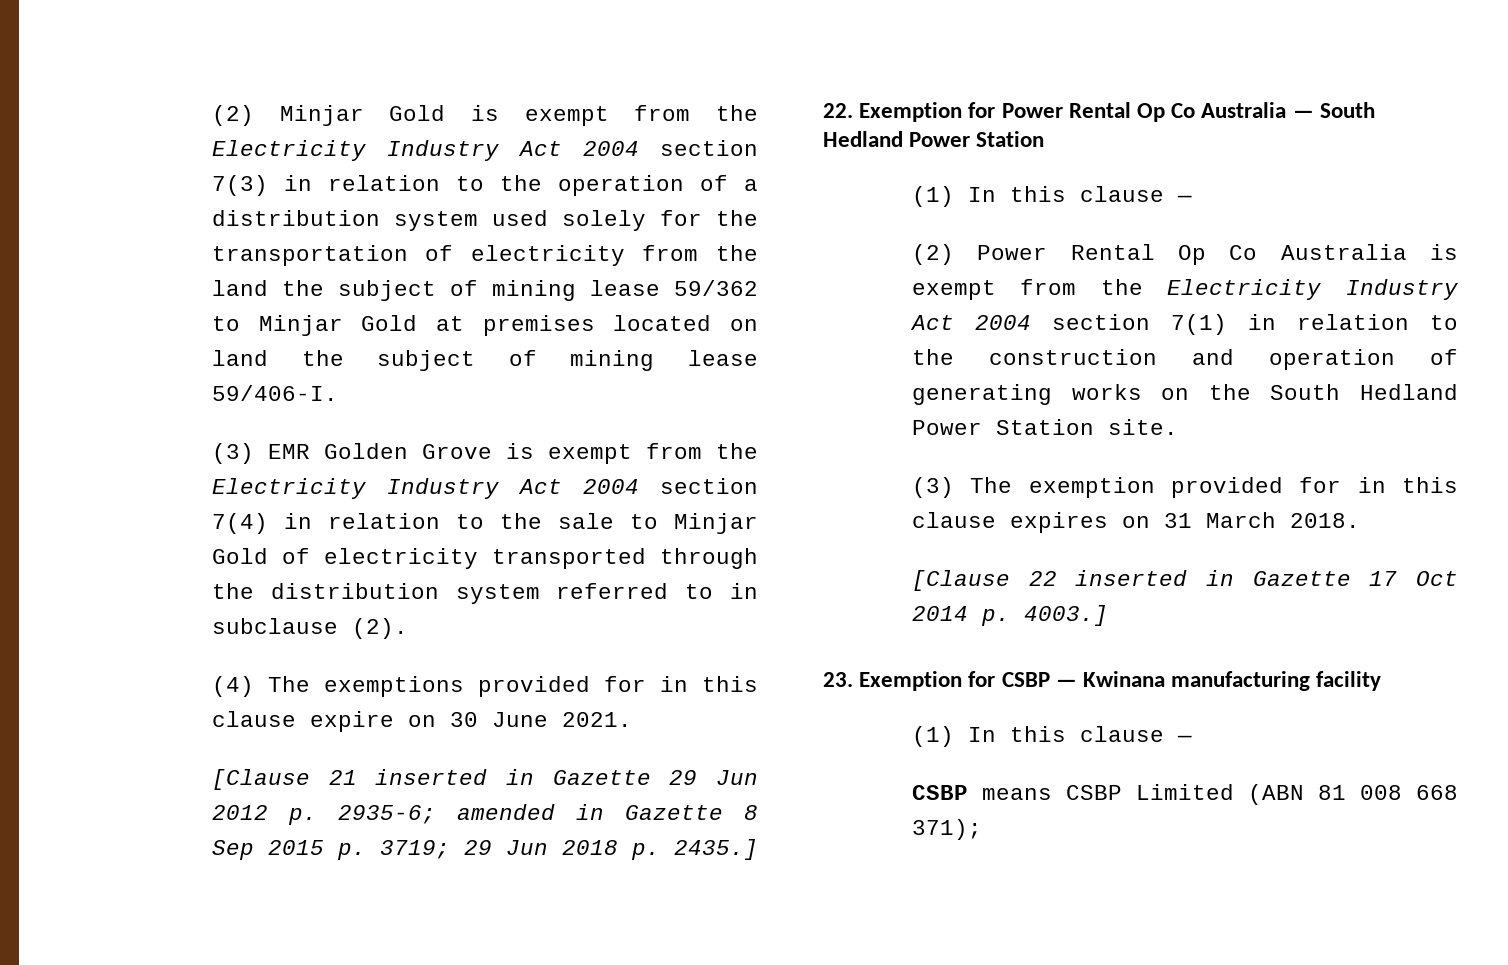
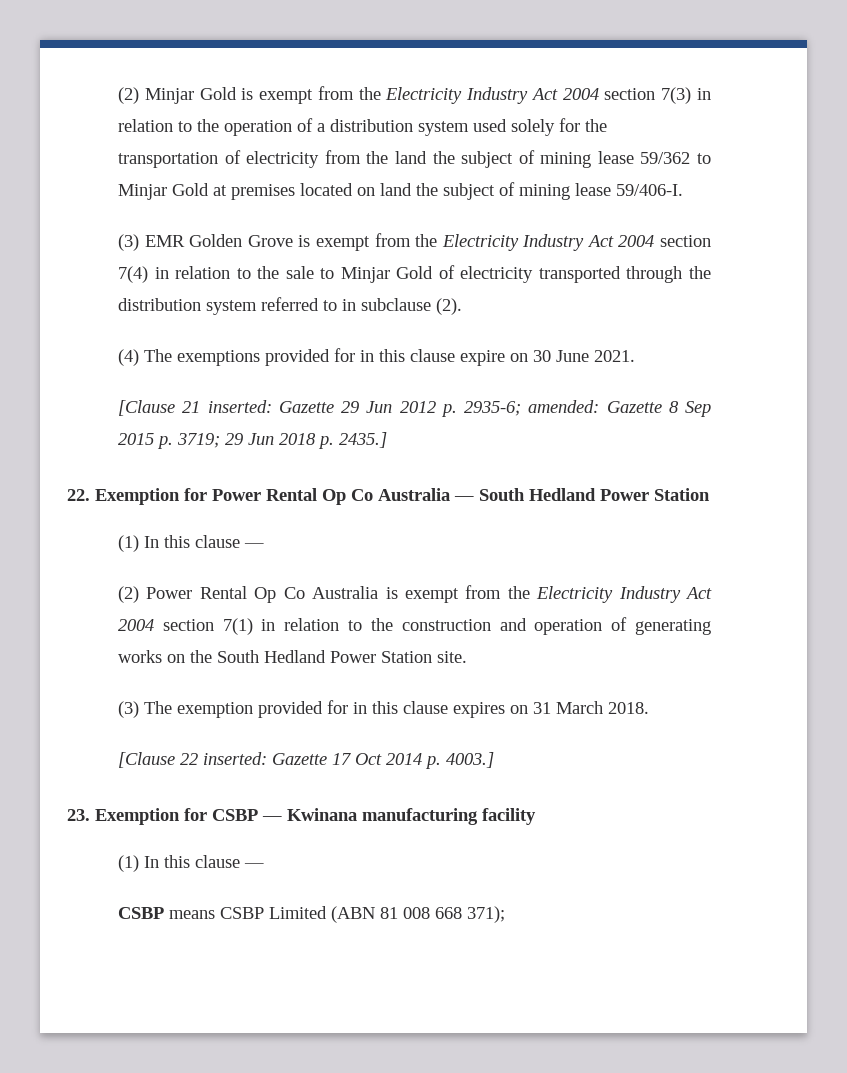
[375,769,534,785] inserted in -> [207,400,272,413] inserted:
[456,804,604,820] amended in -> [528,400,600,413] amended:
[1075,570,1234,586] inserted in -> [203,752,268,765] inserted:

